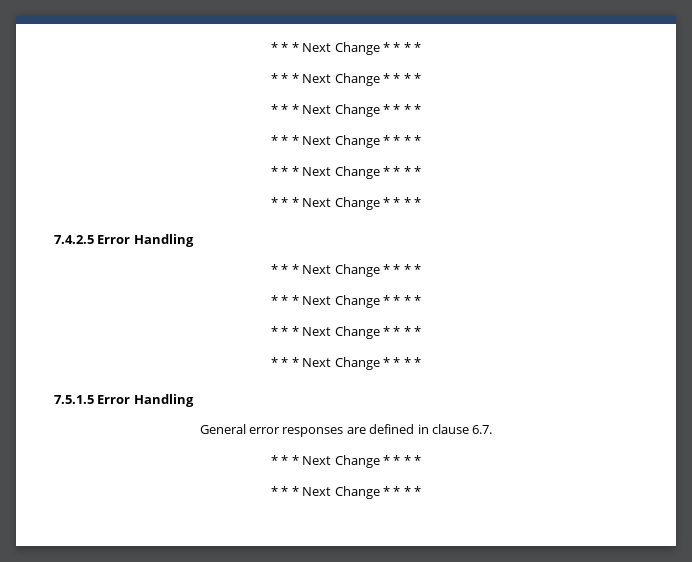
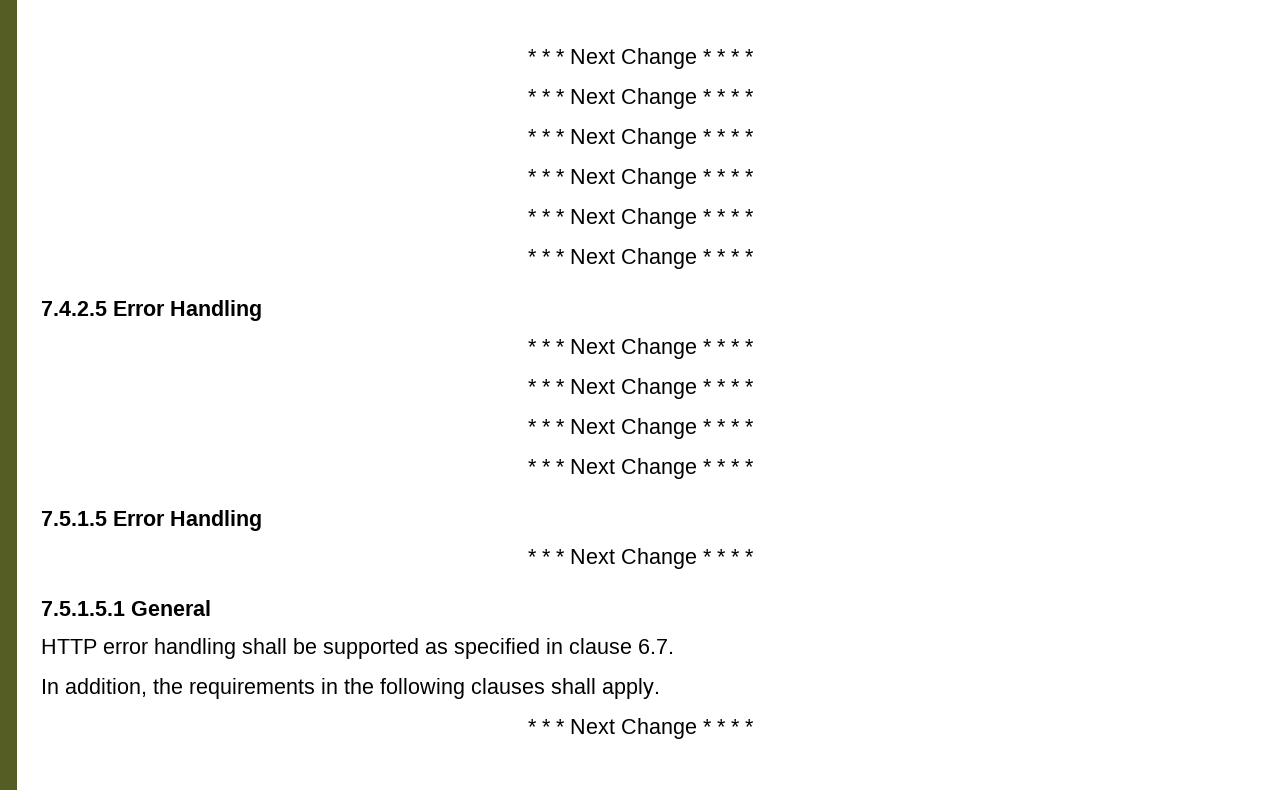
[199,424,493,437] [271,455,421,468] [271,486,421,499] General error responses are defined in clause 6.7. // * * * Next Change * * * * // * * * Next Change * * * * -> [527,548,754,569] [41,600,211,616] [41,638,674,659] [41,678,660,699] [527,718,754,739] * * * Next Change * * * * // 7.5.1.5.1 General // HTTP error handling shall be supported as specified in clause 6.7. // In addition, the requirements in the following clauses shall apply. // * * * Next Change * * * *

